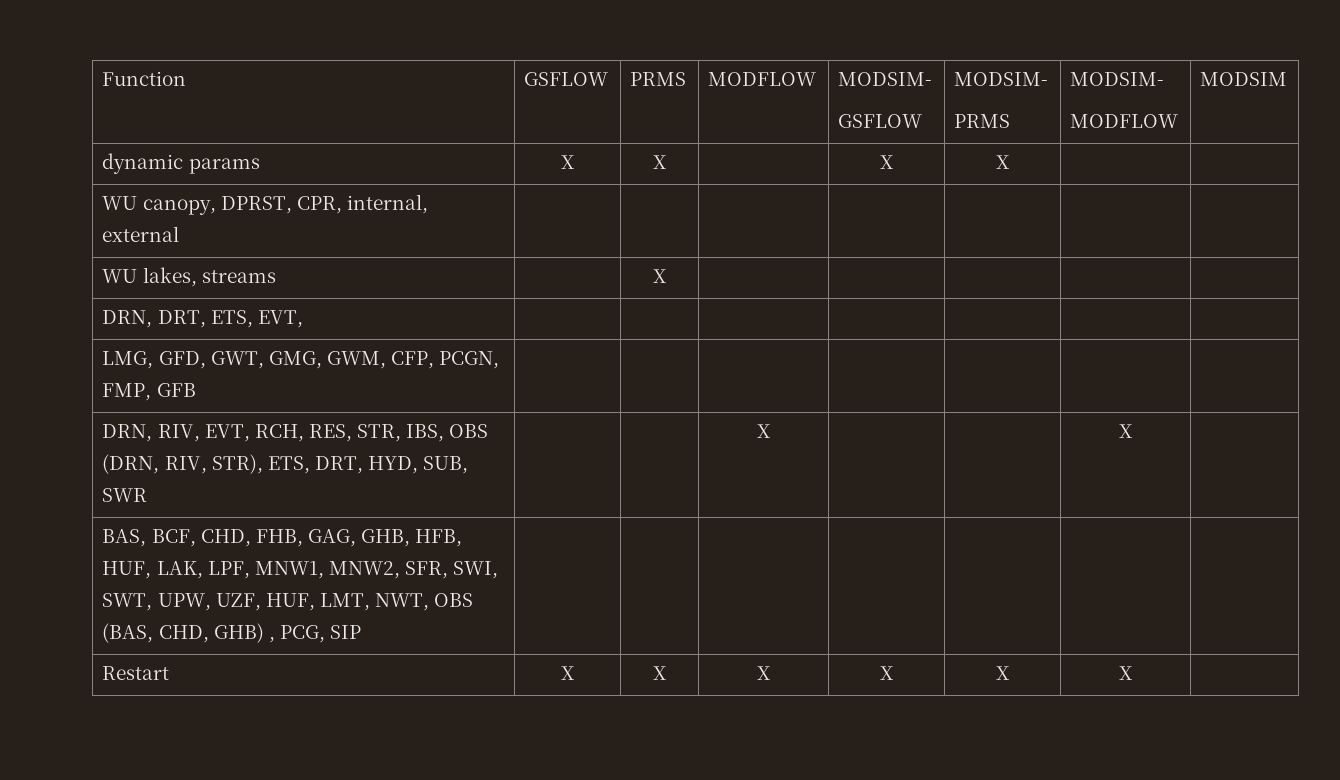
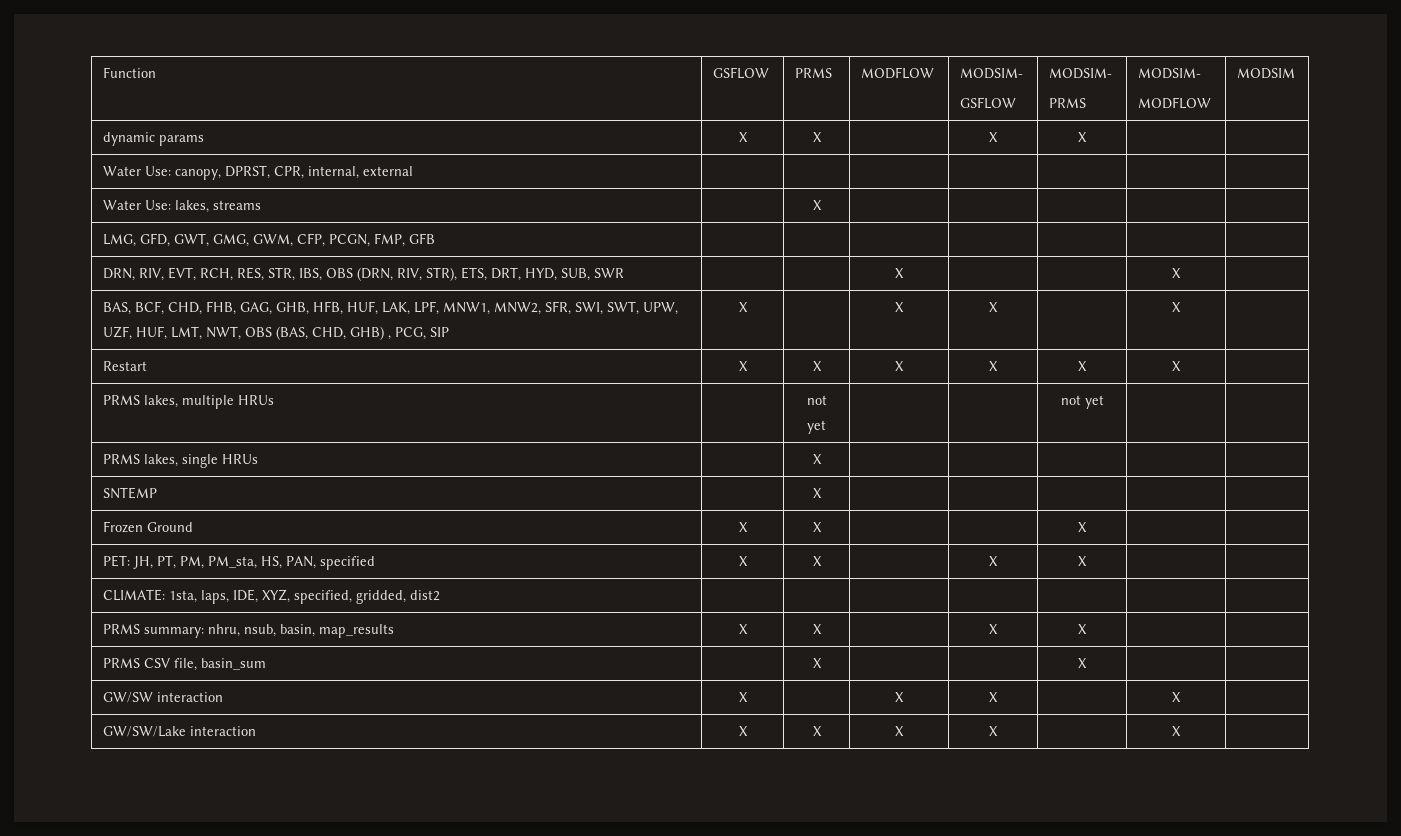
[102,196,138,210] WU -> [103,166,172,176] Water Use:
[102,269,138,283] WU -> [103,200,172,210] Water Use:
[102,310,303,328] // DRN, DRT, ETS, EVT, | | | | | | | -> (822, 205) none
(362, 632) | | | | | -> [738,302,748,312] [895,302,904,312] [989,302,998,312] [1172,302,1181,312] X | | X | X | | X
(1132, 673) none -> [103,395,275,409] [806,395,827,405] [807,420,826,434] [1060,395,1104,409] [103,454,259,468] [812,454,822,464] [103,487,158,499] [812,488,822,498] [103,521,194,533] [738,522,748,532] [812,522,822,532] [1078,522,1087,532] [103,555,376,570] [738,556,748,566] [812,556,822,566] [989,556,998,566] [1078,556,1087,566] [103,589,441,604] [103,624,395,638] [738,624,748,634] [812,624,822,634] [989,624,998,634] [1078,624,1087,634] [103,658,267,671] [812,658,822,668] [1078,658,1087,668] [103,692,224,703] [738,692,748,702] [895,692,904,702] [989,692,998,702] [1172,692,1181,702] [103,726,257,737] [738,726,748,736] [812,726,822,736] [895,726,904,736] [989,726,998,736] [1172,726,1181,736] // PRMS lakes, multiple HRUs | | not yet | | | not yet | | // PRMS lakes, single HRUs | | X | | | | | // SNTEMP | | X | | | | | // Frozen Ground | X | X | | | X | | // PET: JH, PT, PM, PM_sta, HS, PAN, specified | X | X | | X | X | | // CLIMATE: 1sta, laps, IDE, XYZ, specified, gridded, dist2 | | | | | | | // PRMS summary: nhru, nsub, basin, map_results | X | X | | X | X | | // PRMS CSV file, basin_sum | | X | | | X | | // GW/SW interaction | X | | X | X | | X | // GW/SW/Lake interaction | X | X | X | X | | X |

